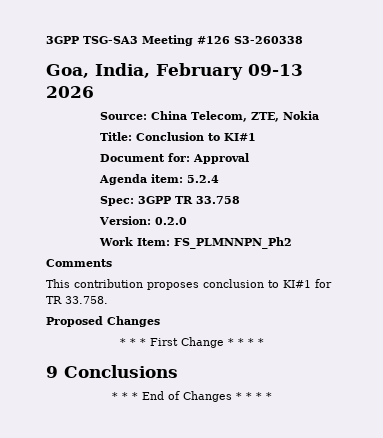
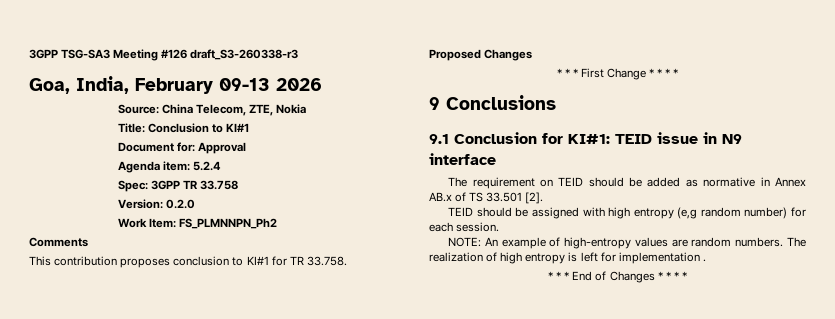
[234,36,303,44] S3-260338 -> [190,49,299,60] draft_S3-260338-r3
(178, 371) none -> [429,132,742,144] [429,153,496,165] [448,177,806,189] [429,192,544,204] [448,207,806,219] [429,222,500,232] [448,237,806,249] [429,252,706,264] // 9.1 Conclusion for KI#1: TEID issue in N9 interface // The requirement on TEID should be added as normative in Annex AB.x of TS 33.501 [2]. // TEID should be assigned with high entropy (e,g random number) for each session. // NOTE: An example of high-entropy values are random numbers. The realization of high entropy is left for implementation .

